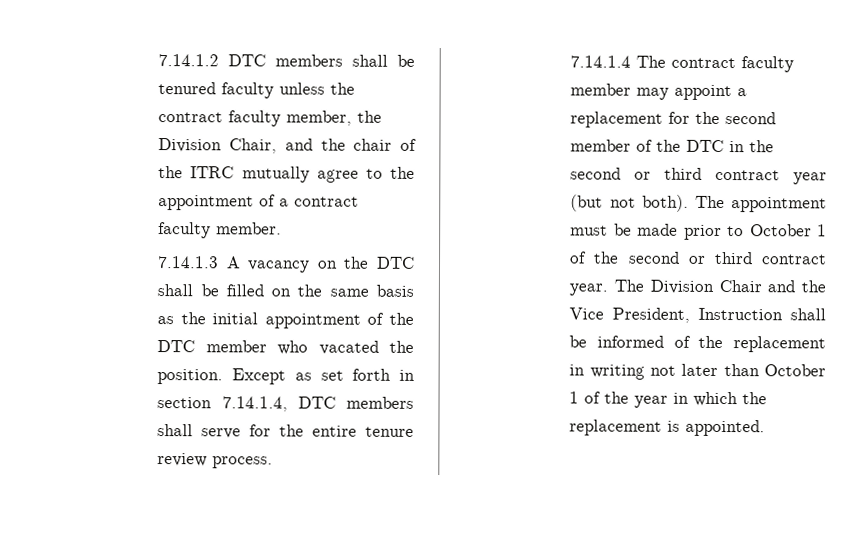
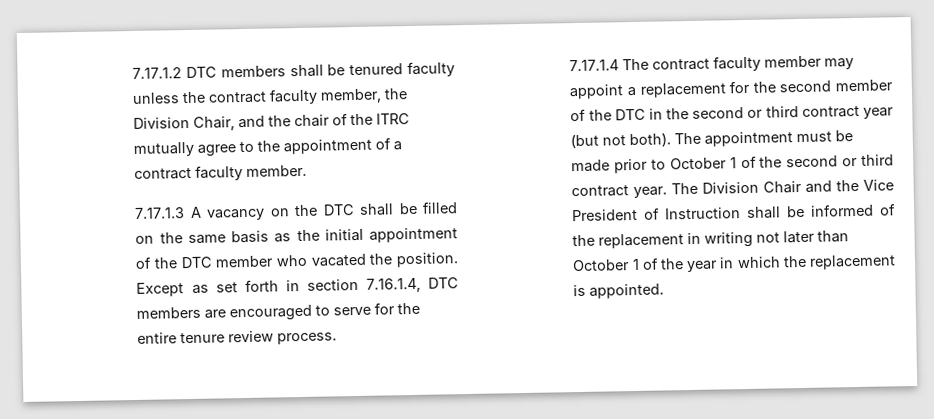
[158,54,220,67] 7.14.1.2 -> [132,67,183,79] 7.17.1.2
[157,256,220,269] 7.14.1.3 -> [134,207,186,219] 7.17.1.3
[221,396,414,412] [157,424,194,437] 7.14.1.4, DTC members shall -> [365,277,459,293] [136,304,331,322] 7.16.1.4, DTC members are encouraged to
[570,55,632,68] 7.14.1.4 -> [569,59,620,72] 7.17.1.4
[612,307,691,323] President, -> [572,207,661,222] President of

